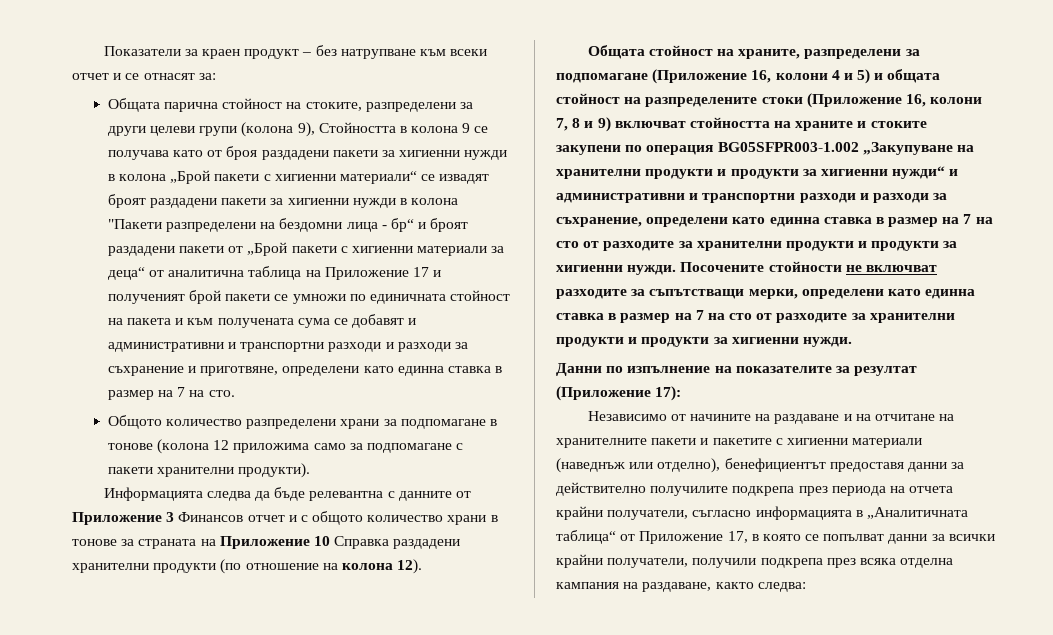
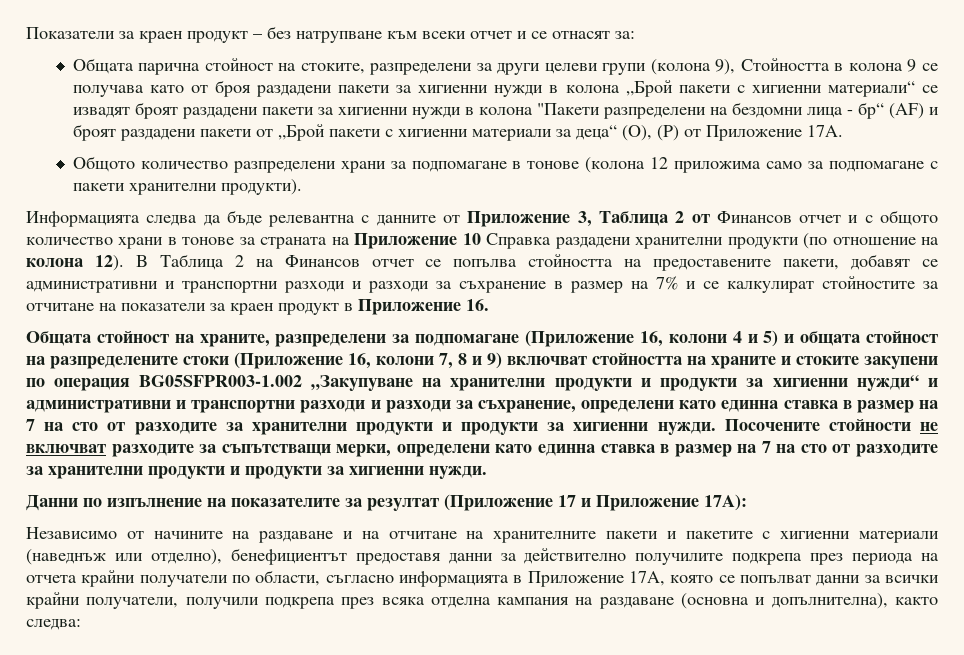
(414, 225) none -> [888,103,924,119] (AF)
[148,266,442,280] [107,290,511,304] [107,314,417,328] [107,342,468,352] [107,366,503,376] [107,387,235,400] от аналитична таблица на Приложение 17 и полученият брой пакети се умножи по единичната стойност на пакета и към получената сума се добавят и административни и транспортни разходи и разходи за съхранение и приготвяне, определени като единна ставка в размер на 7 на сто. -> [621,125,843,141] (O), (P) от Приложение 17А.
[166,512,175,522] 3 -> [577,211,710,227] 3, Таблица 2 от
(423, 566) none -> [135,254,938,271] [26,276,939,293] [26,299,489,315] В Таблица 2 на Финансов отчет се попълва стойността на предоставените пакети, добавят се административни и транспортни разходи и разходи за съхранение в размер на 7% и се калкулират стойностите за отчитане на показатели за краен продукт в Приложение 16.
[655,386,682,401] 17): -> [558,494,747,511] 17 и Приложение 17А):
[607,506,968,520] [556,530,759,544] получатели, съгласно информацията в „Аналитичната таблица“ от Приложение 17, в -> [139,570,665,587] получатели по области, съгласно информацията в Приложение 17А,
[642,582,712,592] раздаване, -> [598,593,888,609] раздаване (основна и допълнителна),

